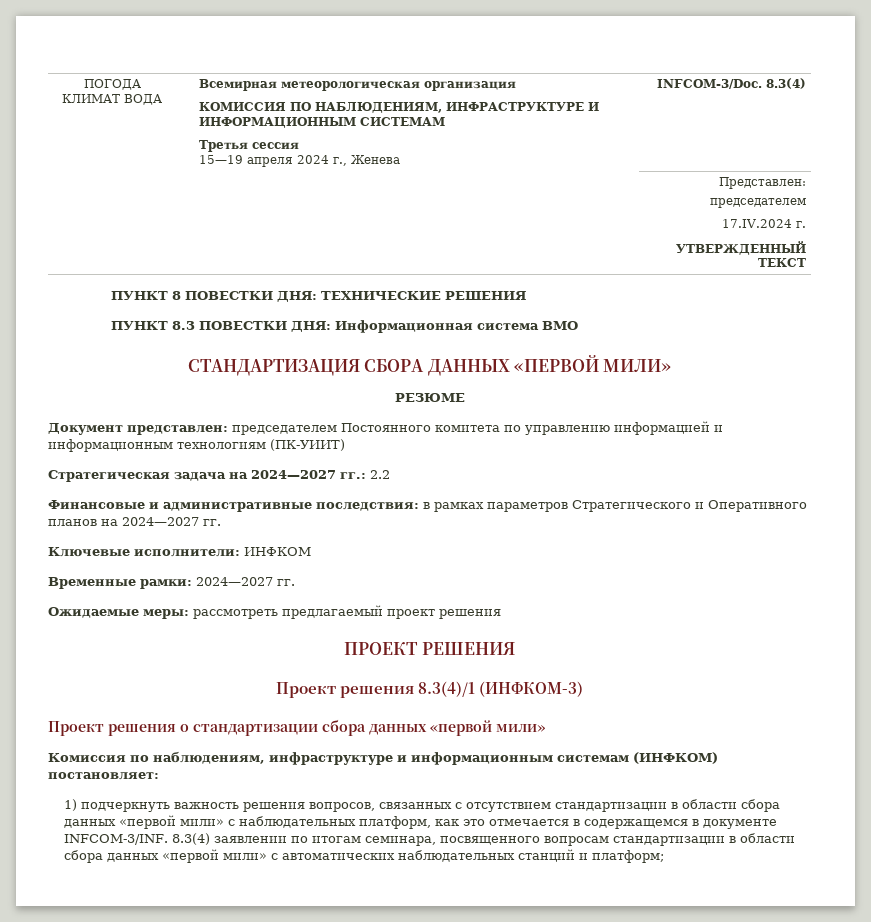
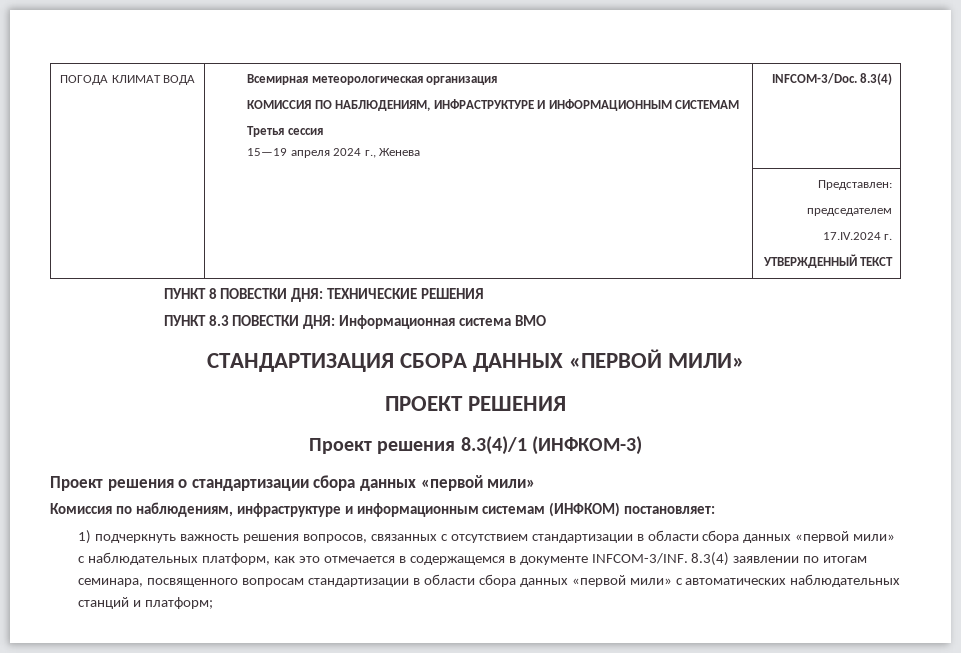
[394,393,465,402] [48,421,723,435] [48,439,345,452] [48,470,390,482] [48,500,807,512] [48,517,221,526] [48,547,311,557] [48,577,295,589] [48,605,501,619] // РЕЗЮМЕ // Документ представлен: председателем Постоянного комитета по управлению информацией и информационным технологиям (ПК-УИИТ) // Стратегическая задача на 2024—2027 гг.: 2.2 // Финансовые и административные последствия: в рамках параметров Стратегического и Оперативного планов на 2024—2027 гг. // Ключевые исполнители: ИНФКОМ // Временные рамки: 2024—2027 гг. // Ожидаемые меры: рассмотреть предлагаемый проект решения -> (745, 360) none

